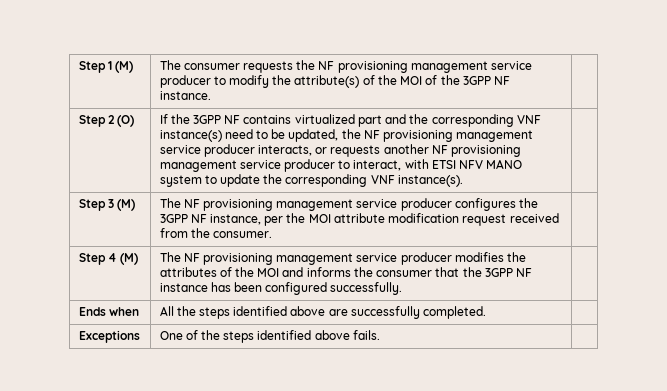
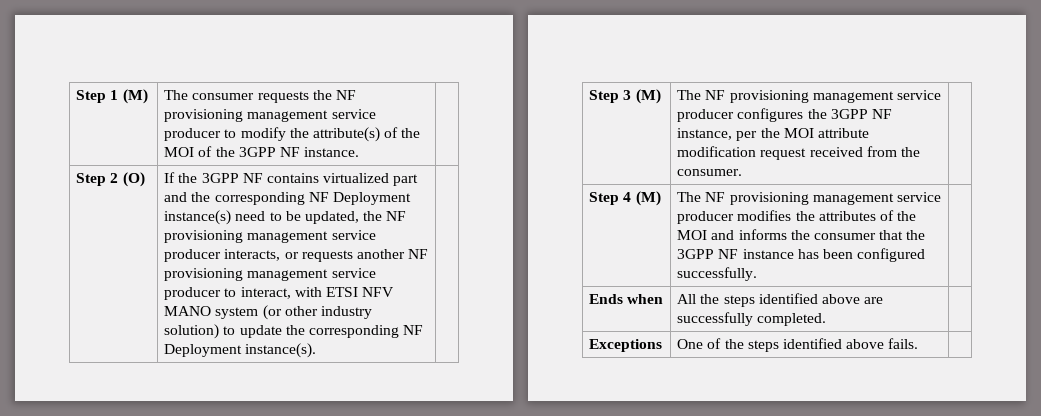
[516,115,541,124] VNF -> [308,192,411,205] NF Deployment
(202, 181) none -> [262,305,372,320] [164,324,220,339] (or other industry solution)
[370,175,395,184] VNF -> [403,325,424,335] [164,344,243,357] NF Deployment

